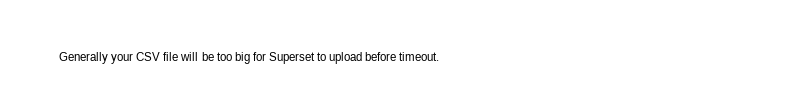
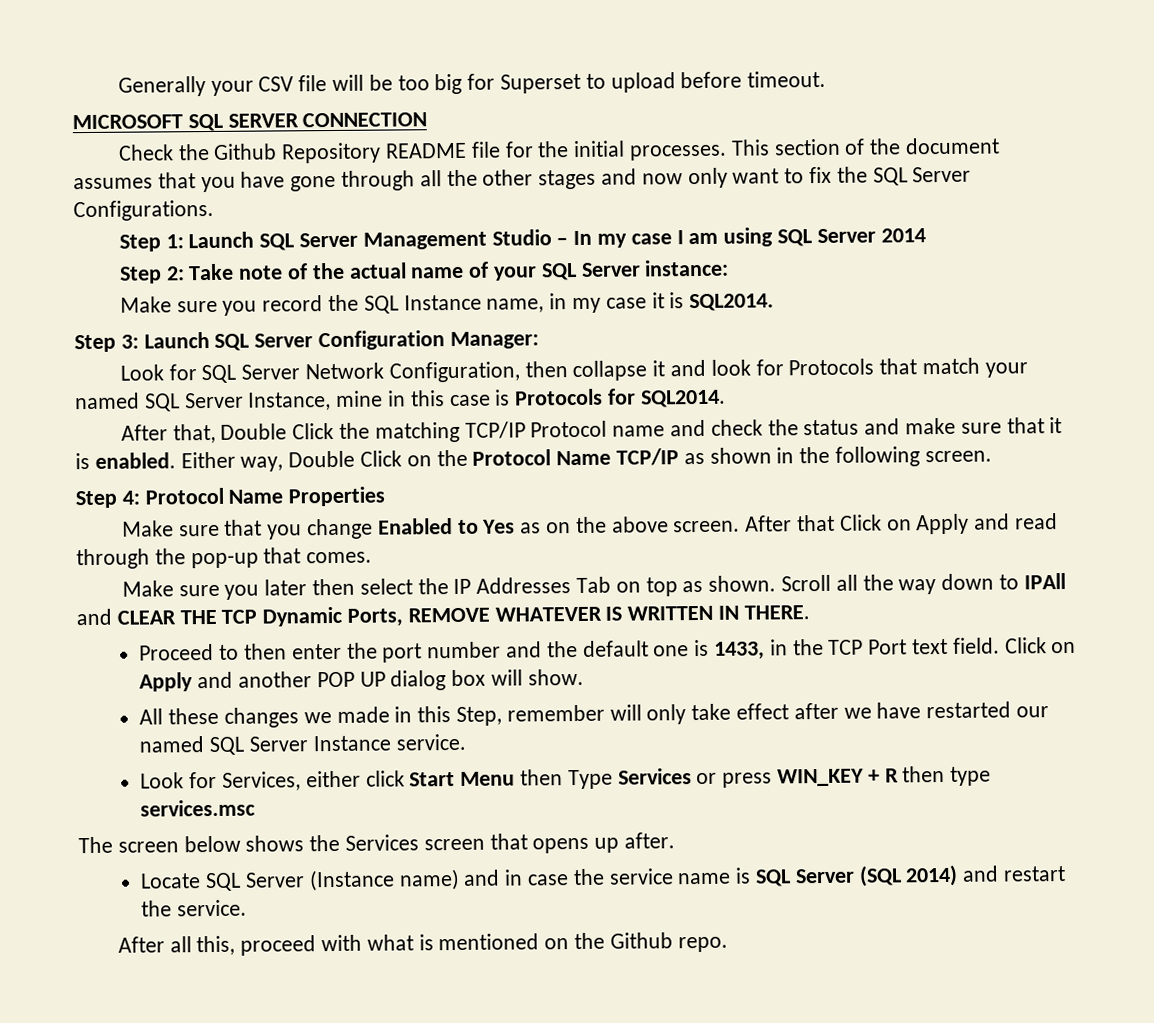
(440, 56) none -> [72,112,428,132] [117,137,1001,164] [73,166,972,193] [73,199,214,222] [118,227,926,252] [118,259,730,284] [119,292,775,316] [74,330,539,353] [119,357,1028,384] [75,388,726,412] [120,417,1063,444] [75,446,992,472] [75,486,386,509] [121,513,1059,540] [76,547,373,570] [121,572,1066,600] [76,605,810,627] [139,637,1077,663] [139,668,584,692] [139,701,1050,728] [139,733,466,756] [140,765,992,791] [140,799,256,817] [78,832,676,854] [140,864,1067,892] [141,899,248,917] [117,932,728,956] // MICROSOFT SQL SERVER CONNECTION // Check the Github Repository README file for the initial processes. This section of the document assumes that you have gone through all the other stages and now only want to fix the SQL Server Configurations. // Step 1: Launch SQL Server Management Studio – In my case I am using SQL Server 2014 // Step 2: Take note of the actual name of your SQL Server instance: // Make sure you record the SQL Instance name, in my case it is SQL2014. // Step 3: Launch SQL Server Configuration Manager: // Look for SQL Server Network Configuration, then collapse it and look for Protocols that match your named SQL Server Instance, mine in this case is Protocols for SQL2014. // After that, Double Click the matching TCP/IP Protocol name and check the status and make sure that it is enabled. Either way, Double Click on the Protocol Name TCP/IP as shown in the following screen. // Step 4: Protocol Name Properties // Make sure that you change Enabled to Yes as on the above screen. After that Click on Apply and read through the pop-up that comes. // Make sure you later then select the IP Addresses Tab on top as shown. Scroll all the way down to IPAll and CLEAR THE TCP Dynamic Ports, REMOVE WHATEVER IS WRITTEN IN THERE. // Proceed to then enter the port number and the default one is 1433, in the TCP Port text field. Click on Apply and another POP UP dialog box will show. // All these changes we made in this Step, remember will only take effect after we have restarted our named SQL Server Instance service. // Look for Services, either click Start Menu then Type Services or press WIN_KEY + R then type services.msc // The screen below shows the Services screen that opens up after. // Locate SQL Server (Instance name) and in case the service name is SQL Server (SQL 2014) and restart the service. // After all this, proceed with what is mentioned on the Github repo.

